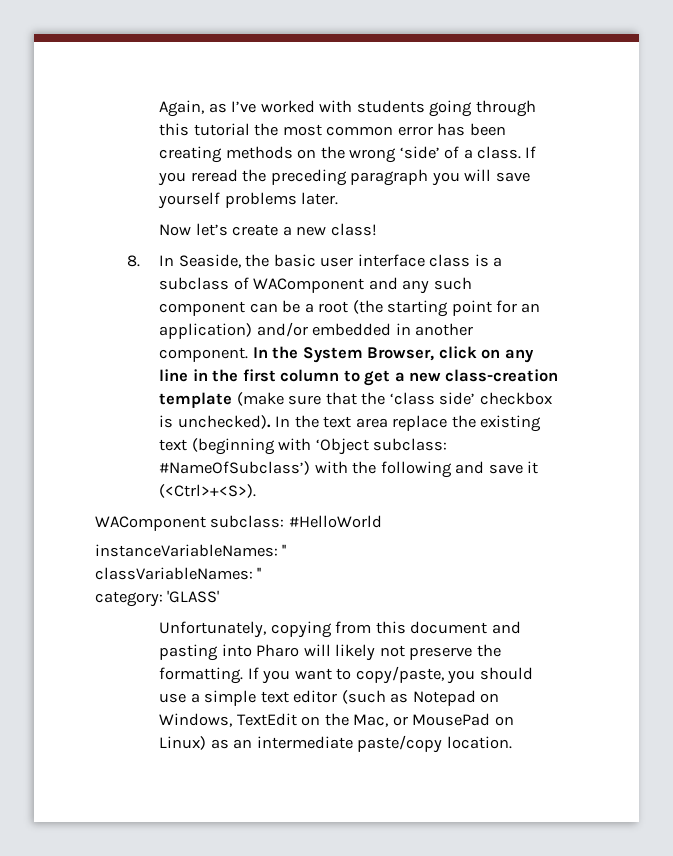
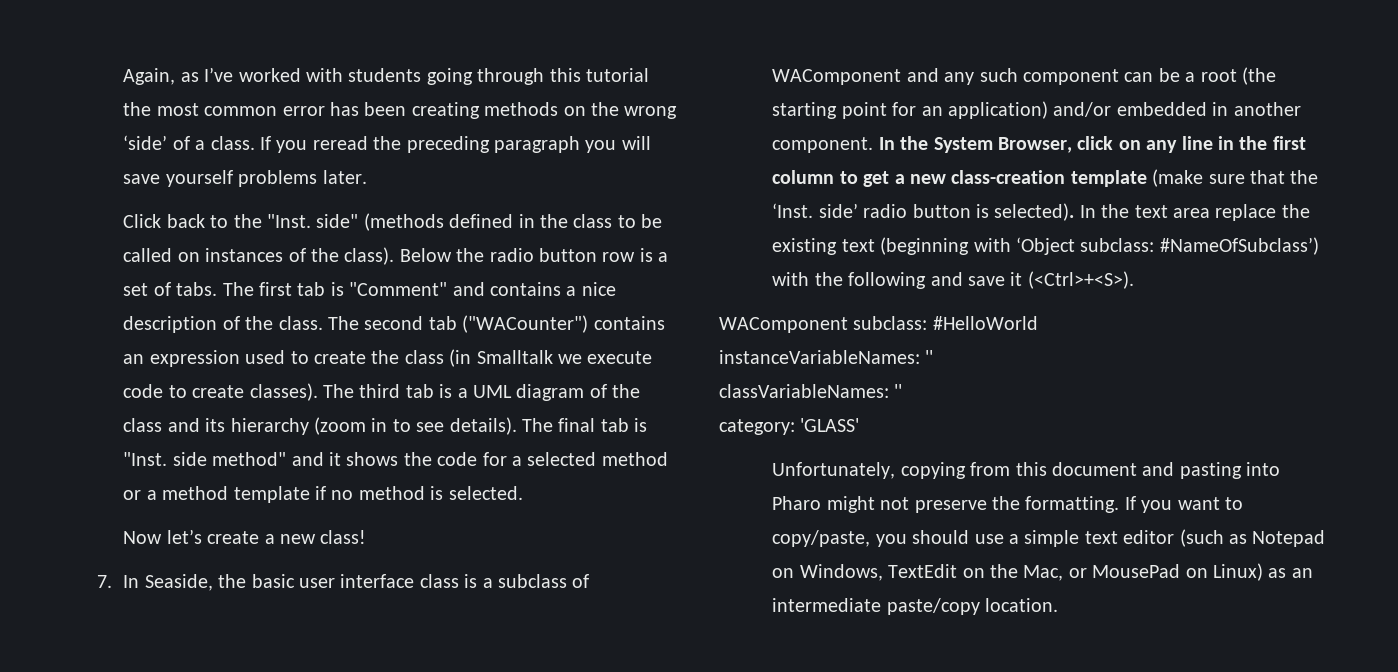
(339, 198) none -> [123,213,663,231] [123,247,669,265] [123,282,616,296] [123,315,665,333] [123,349,653,367] [123,383,641,401] [123,417,648,435] [123,452,668,466] [123,486,523,503] // Click back to the "Inst. side" (methods defined in the class to be called on instances of the class). Below the radio button row is a set of tabs. The first tab is "Comment" and contains a nice description of the class. The second tab ("WACounter") contains an expression used to create the class (in Smalltalk we execute code to create classes). The third tab is a UML diagram of the class and its hierarchy (zoom in to see details). The final tab is "Inst. side method" and it shows the code for a selected method or a method template if no method is selected.
[127,255,141,267] 8. -> [96,575,112,588] 7.
[389,392,552,405] [159,415,271,429] ‘class side’ checkbox is unchecked). -> [772,203,1075,221] ‘Inst. side’ radio button is selected).
[303,644,376,661] will likely -> [826,496,875,513] might

